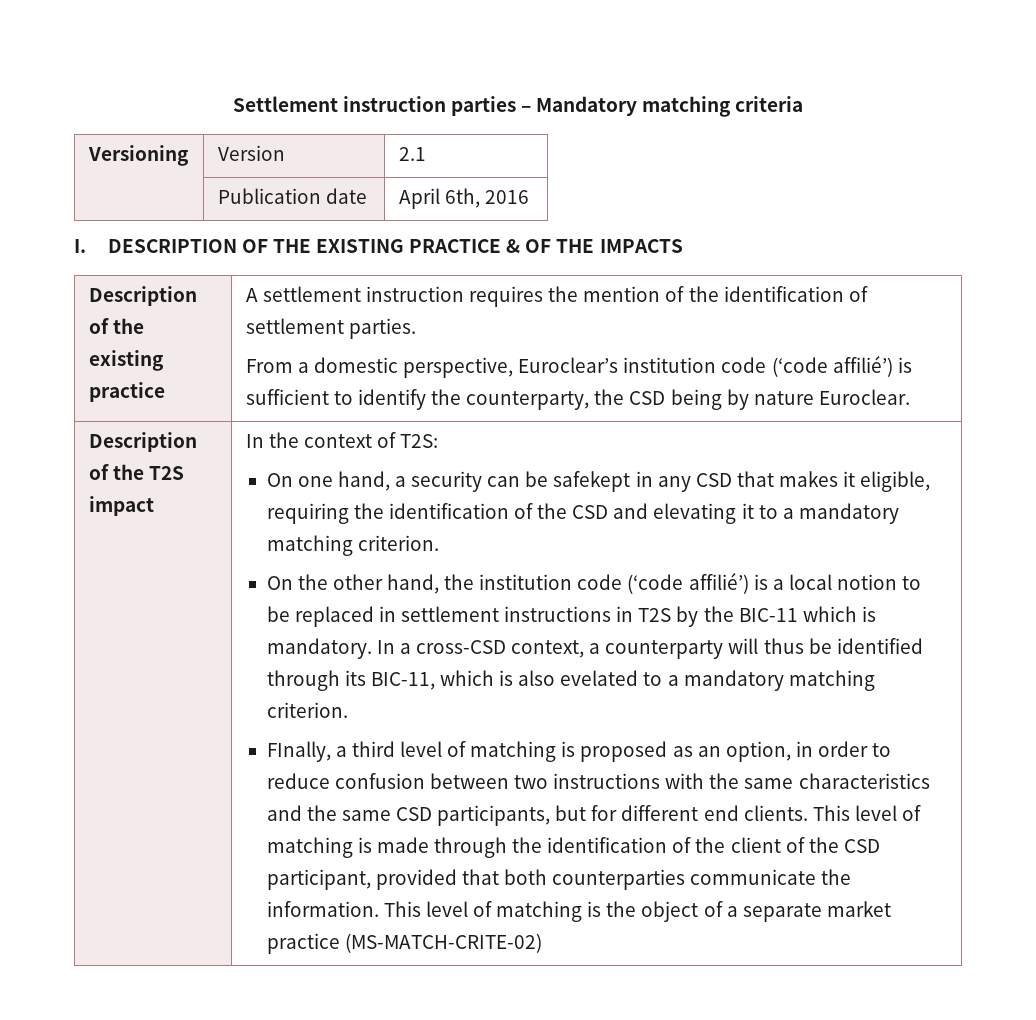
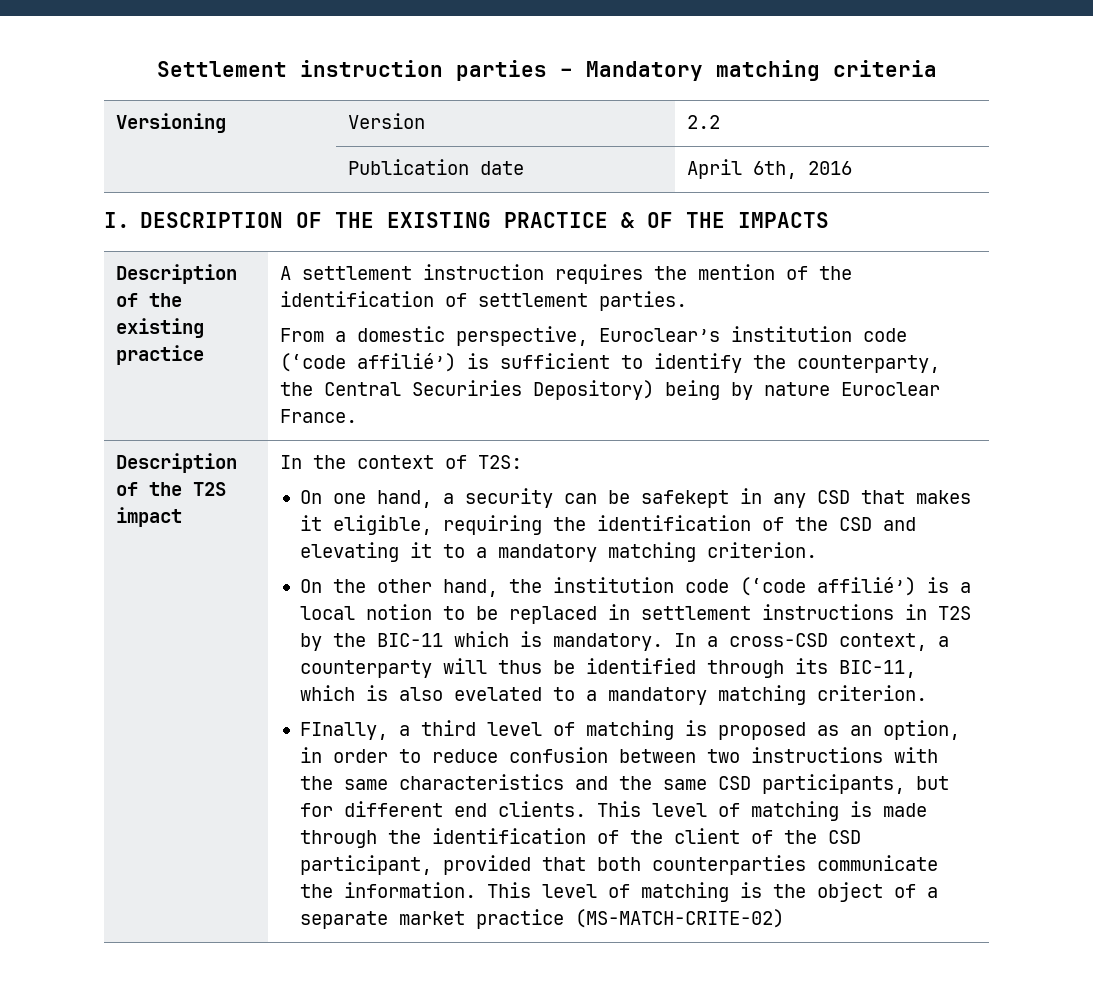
[398,147,426,161] 2.1 -> [686,115,720,129] 2.2
[629,391,666,405] CSD -> [323,380,654,400] Central Securiries Depository)
[818,389,910,405] Euroclear. -> [840,382,940,396] [279,409,357,423] Euroclear France.

